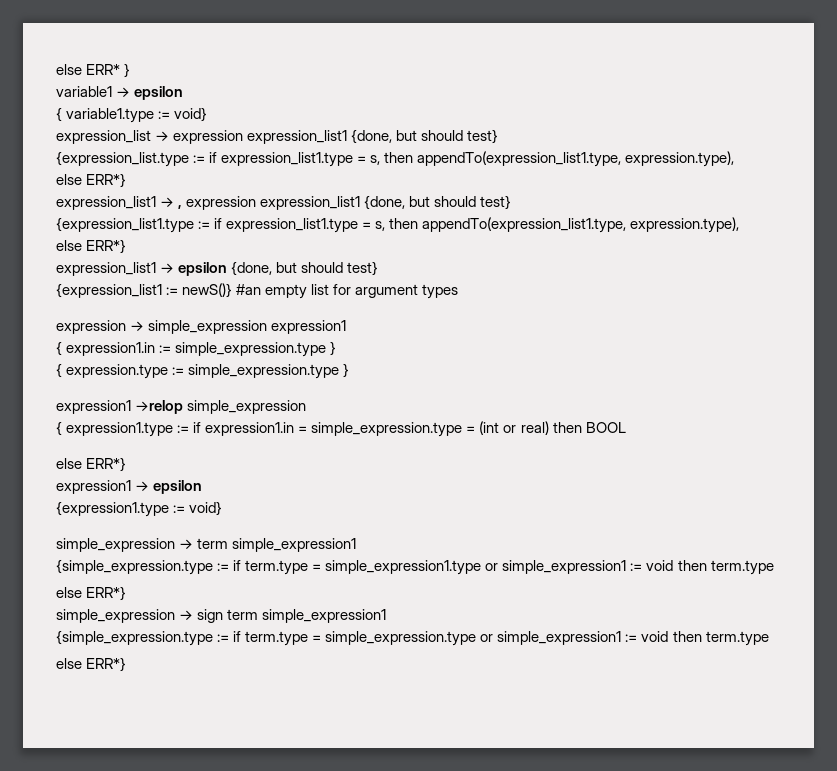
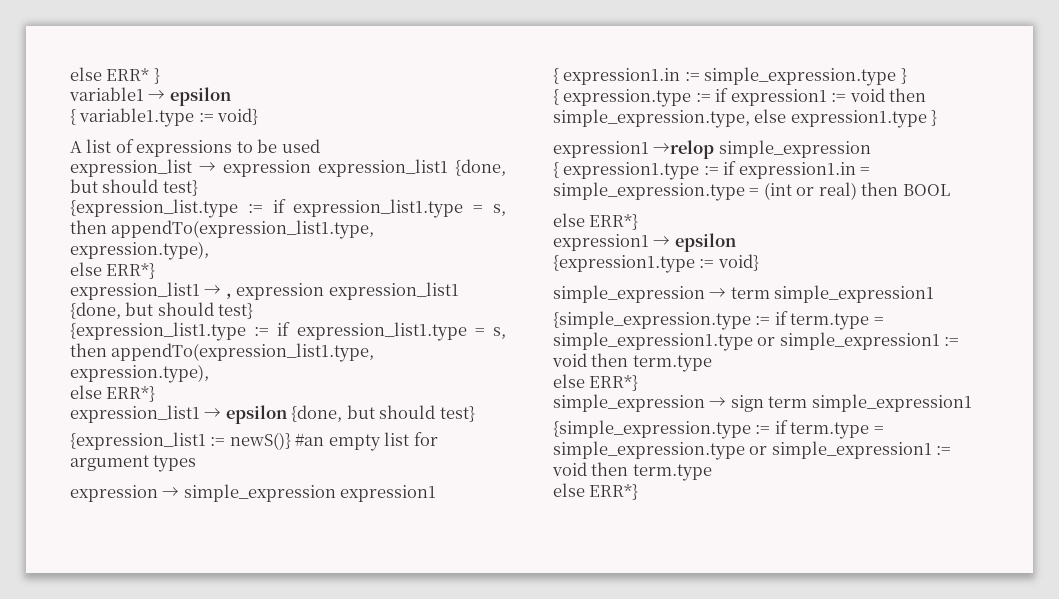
(208, 114) none -> [70,139,320,157] // A list of expressions to be used
[188,364,340,379] simple_expression.type -> [715,88,927,106] [553,109,927,128] if expression1 := void then simple_expression.type, else expression1.type

